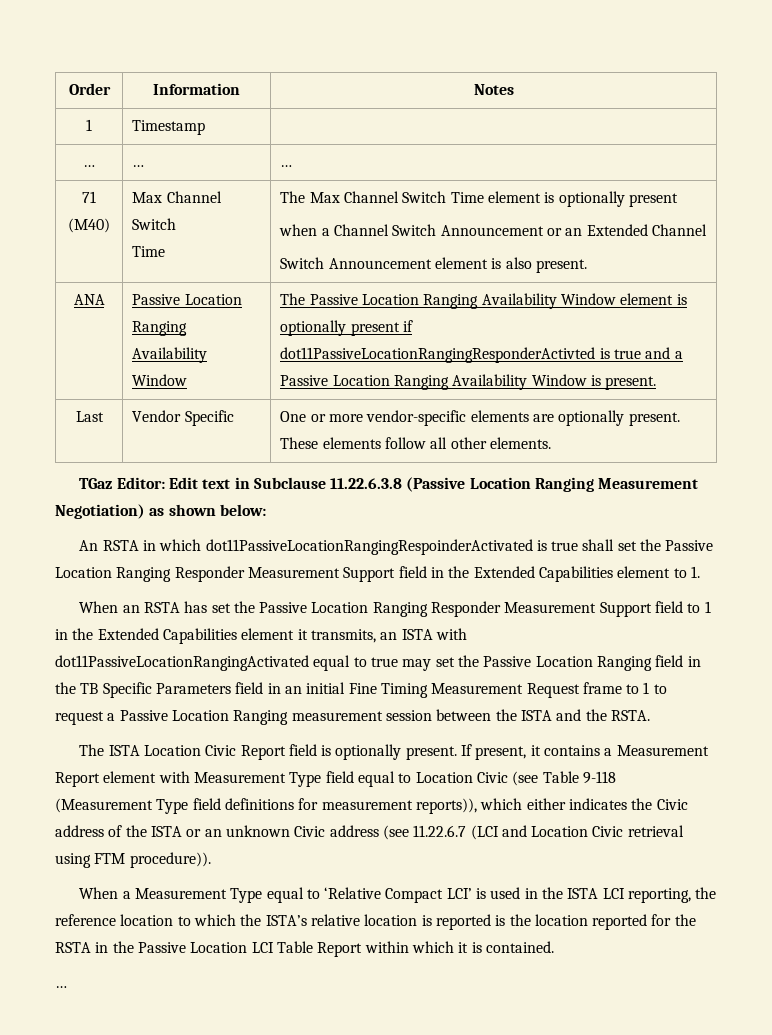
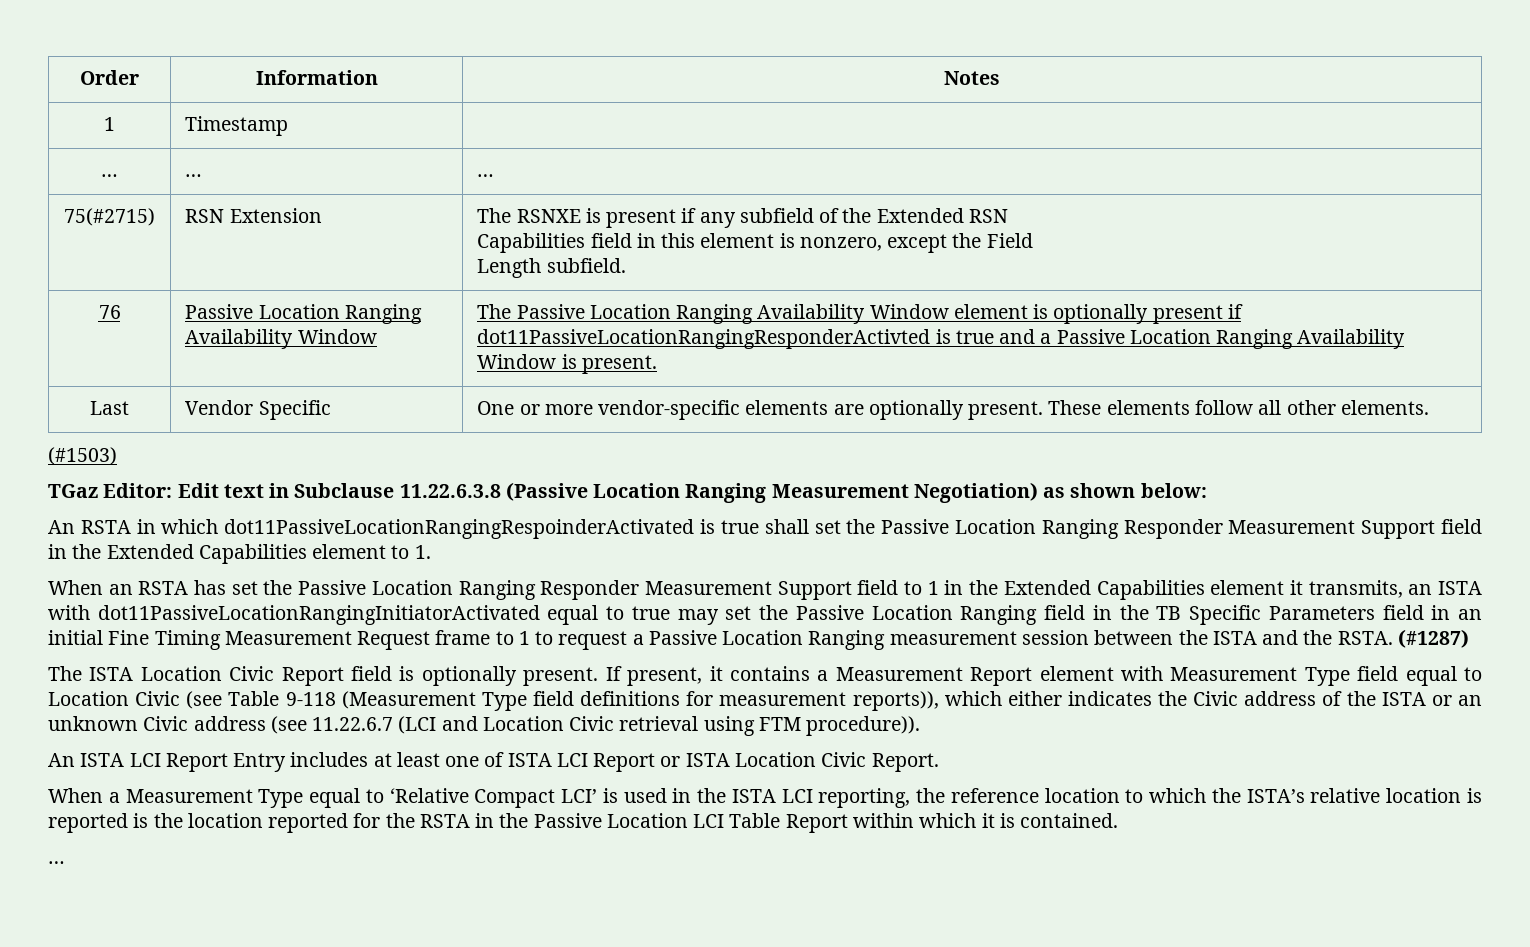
[82,191,96,203] [68,218,110,233] [132,191,222,203] [132,218,177,230] [132,246,166,257] [280,191,678,207] [279,224,707,236] [280,257,587,273] [73,294,105,305] 71 (M40) | Max Channel Switch // Time | The Max Channel Switch Time element is optionally present // when a Channel Switch Announcement or an Extended Channel // Switch Announcement element is also present. // ANA -> [64,208,155,226] [185,208,322,223] [477,208,1009,228] [477,233,1033,253] [477,258,626,278] [98,305,121,319] 75(#2715) | RSN Extension | The RSNXE is present if any subfield of the Extended RSN // Capabilities field in this element is nonzero, except the Field // Length subfield. // 76
(551, 443) none -> [48,447,117,465] // (#1503)
[55,655,309,671] dot11PassiveLocationRangingActivated -> [97,605,540,625] dot11PassiveLocationRangingInitiatorActivated
(650, 715) none -> [1397,629,1469,648] (#1287)
(211, 860) none -> [48,752,939,772] // An ISTA LCI Report Entry includes at least one of ISTA LCI Report or ISTA Location Civic Report.

